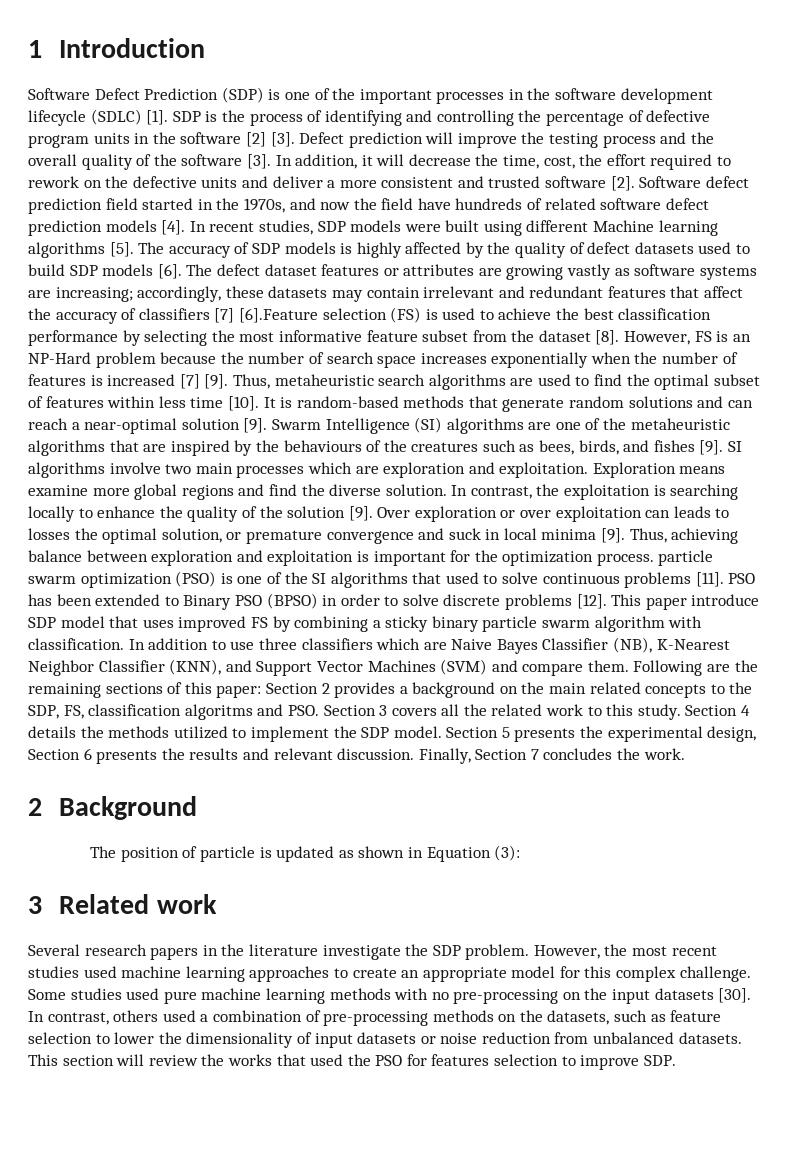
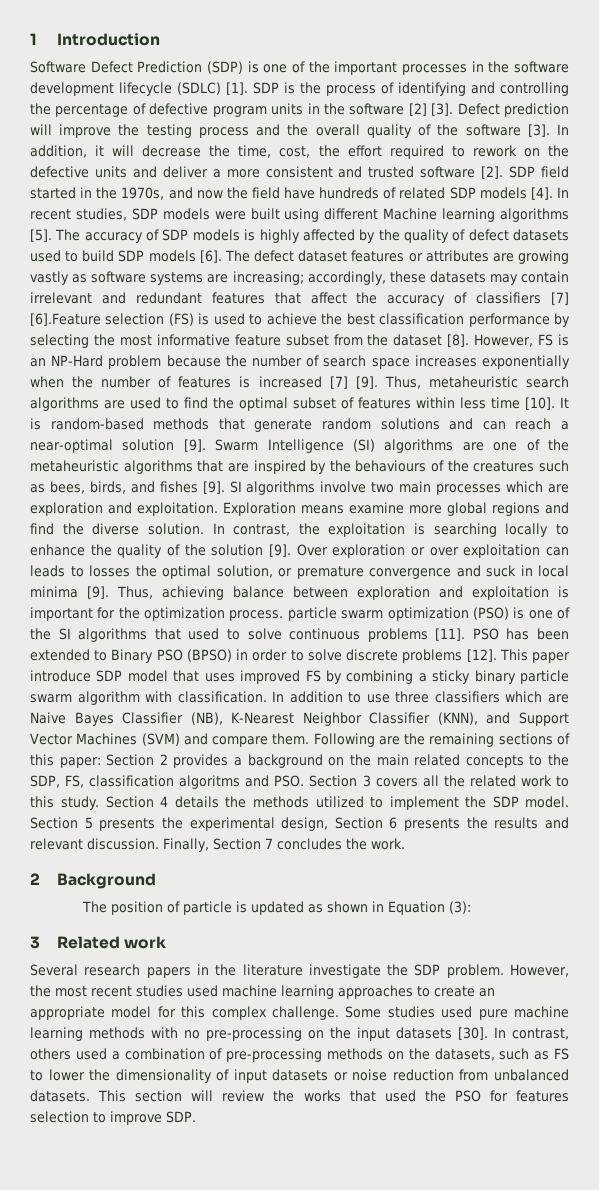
[639,176,749,188] [28,198,102,214] Software defect prediction -> [509,166,536,178] SDP
[600,198,709,210] [28,220,102,236] software defect prediction -> [449,187,476,199] SDP
[670,1010,722,1022] [28,1032,92,1044] feature selection -> [553,1048,569,1060] FS

